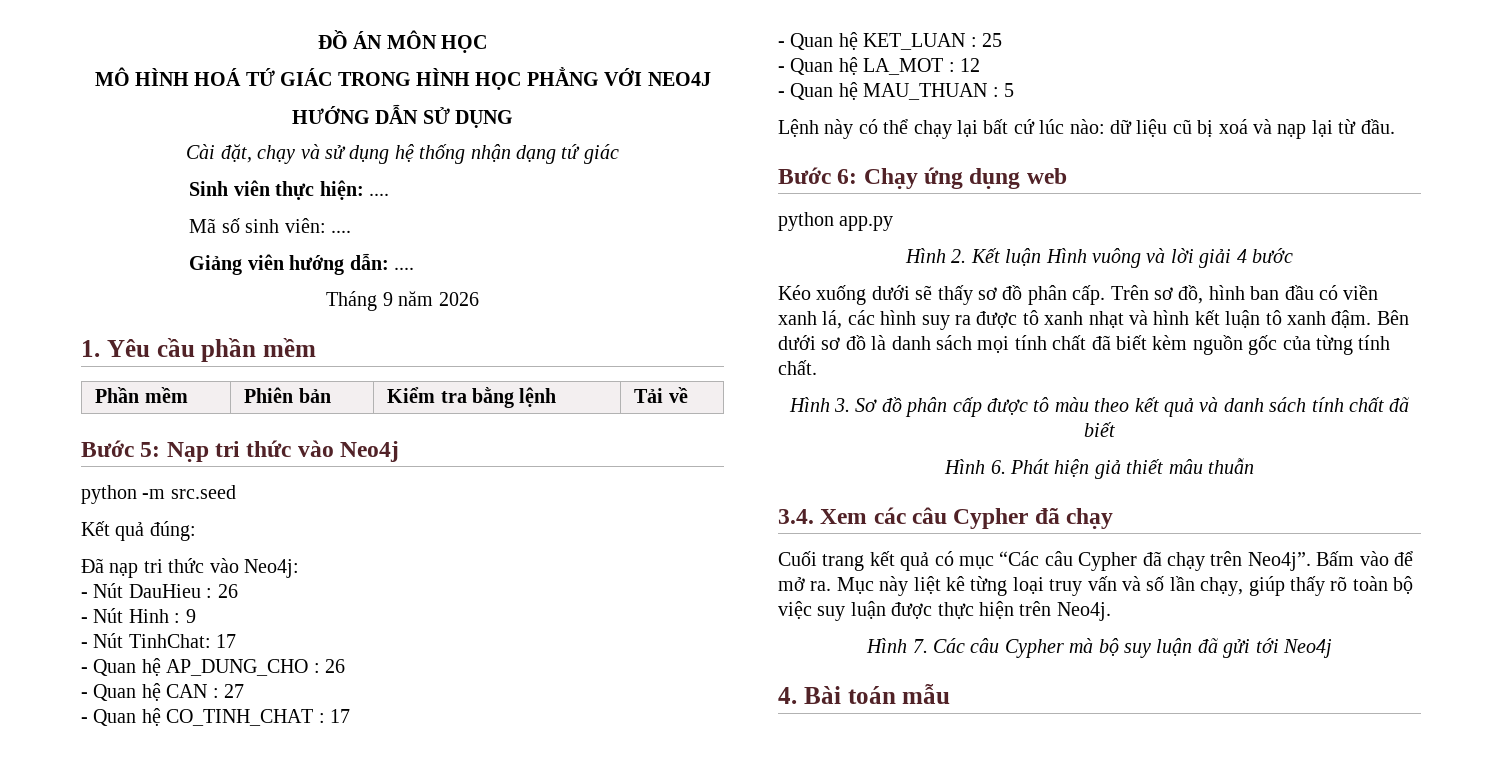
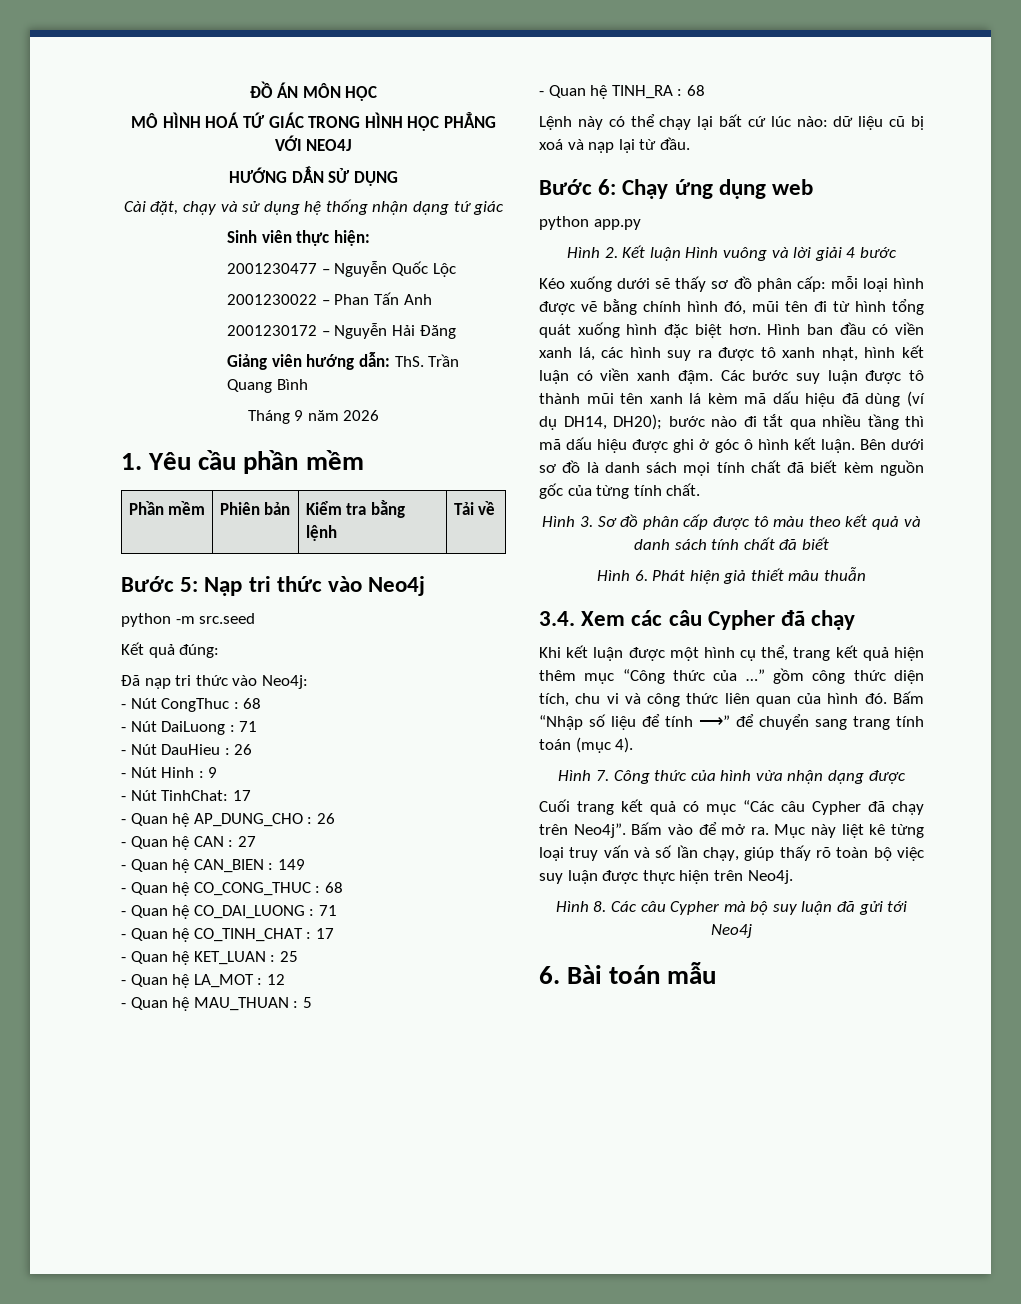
[368,193,389,196] [189,218,351,233] .... // Mã số sinh viên: .... -> [227,261,456,277] [227,292,432,305] [227,323,456,339] // 2001230477 – Nguyễn Quốc Lộc // 2001230022 – Phan Tấn Anh // 2001230172 – Nguyễn Hải Đăng
[393,267,414,270] .... -> [394,354,460,367] [227,379,308,393] ThS. Trần Quang Bình
(299, 568) none -> [121,698,262,712] [121,721,258,735] // - Nút CongThuc : 68 // - Nút DaiLuong : 71
(244, 691) none -> [121,859,305,873] [121,882,343,896] [121,905,337,919] // - Quan hệ CAN_BIEN : 149 // - Quan hệ CO_CONG_THUC : 68 // - Quan hệ CO_DAI_LUONG : 71
(1014, 90) none -> [539,85,705,99] // - Quan hệ TINH_RA : 68
[1072,285,1245,305] cấp. Trên sơ đồ, hình -> [796,276,924,292] [539,299,924,315] [539,322,801,338] cấp: mỗi loại hình được vẽ bằng chính hình đó, mũi tên đi từ hình tổng quát xuống hình đặc biệt hơn. Hình
[1088,310,1148,328] nhạt và -> [821,347,858,361] nhạt,
[1265,310,1372,328] tô xanh đậm. -> [576,368,924,384] [539,391,925,407] [539,414,924,430] [539,437,855,453] có viền xanh đậm. Các bước suy luận được tô thành mũi tên xanh lá kèm mã dấu hiệu đã dùng (ví dụ DH14, DH20); bước nào đi tắt qua nhiều tầng thì mã dấu hiệu được ghi ở góc ô hình kết luận.
(1114, 518) none -> [539,645,924,661] [539,668,924,684] [539,691,924,707] [539,714,924,730] [539,737,634,753] [558,770,906,784] // Khi kết luận được một hình cụ thể, trang kết quả hiện thêm mục “Công thức của …” gồm công thức diện tích, chu vi và công thức liên quan của hình đó. Bấm “Nhập số liệu để tính ⟶” để chuyển sang trang tính toán (mục 4). // Hình 7. Công thức của hình vừa nhận dạng được
[912,639,928,653] 7. -> [593,901,607,912] 8.
[778,687,797,704] 4. -> [539,966,560,984] 6.

